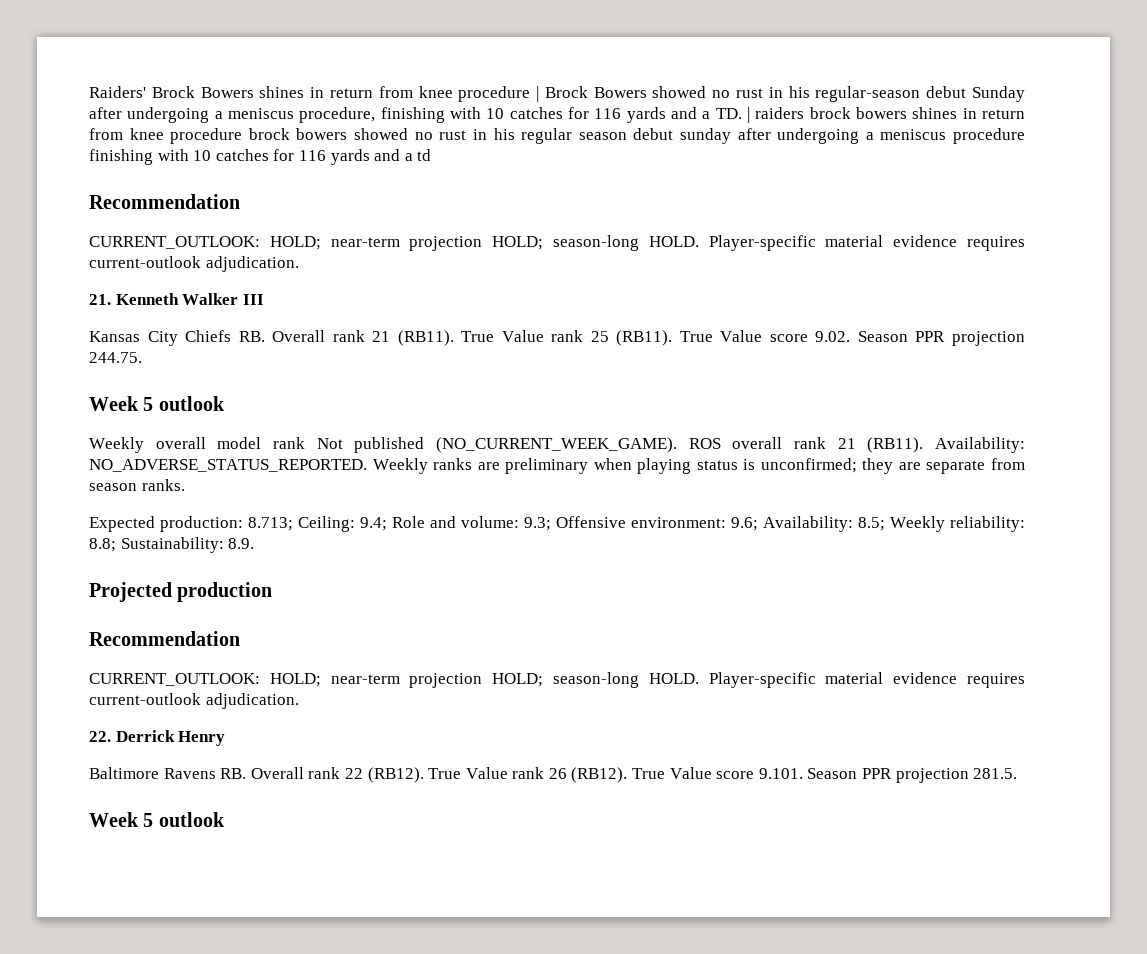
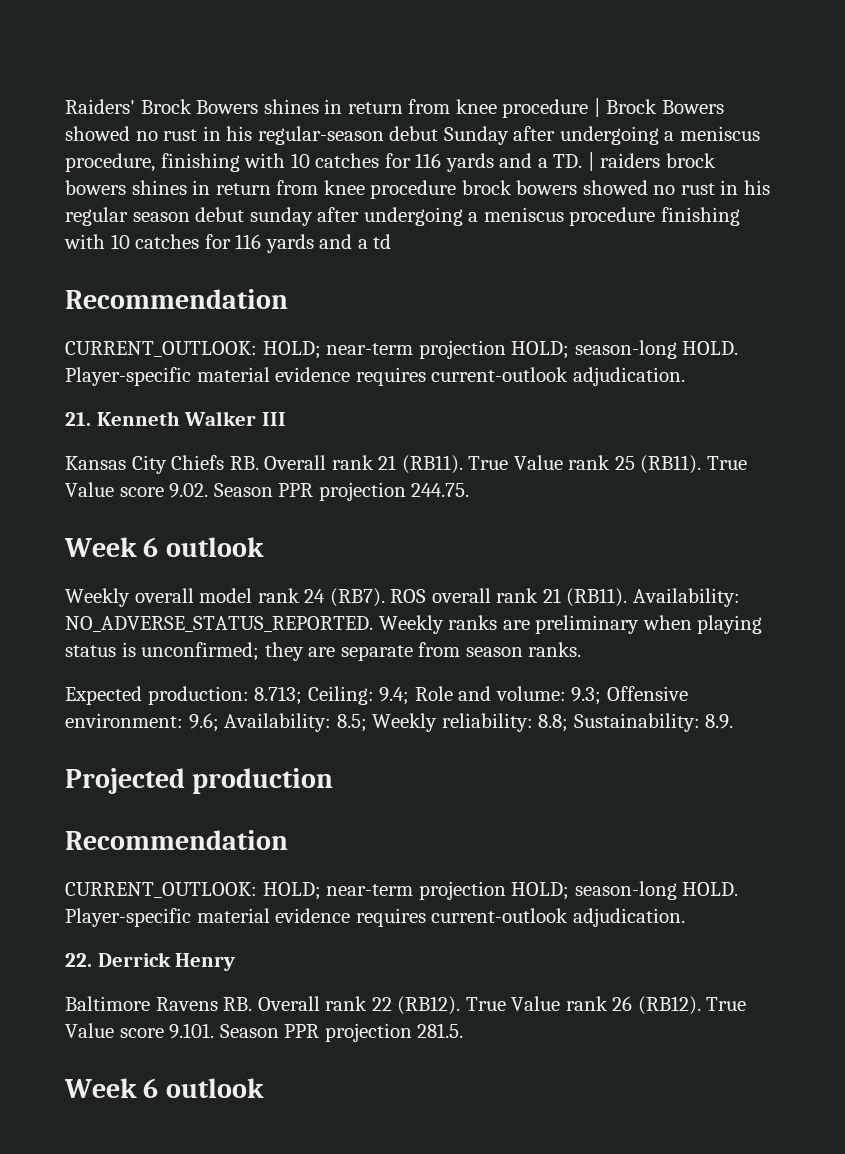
[143,397,154,411] 5 -> [143,537,159,557] 6
[316,437,677,453] Not published (NO_CURRENT_WEEK_GAME). -> [304,588,385,607] 24 (RB7).
[143,813,154,827] 5 -> [143,1078,159,1098] 6

